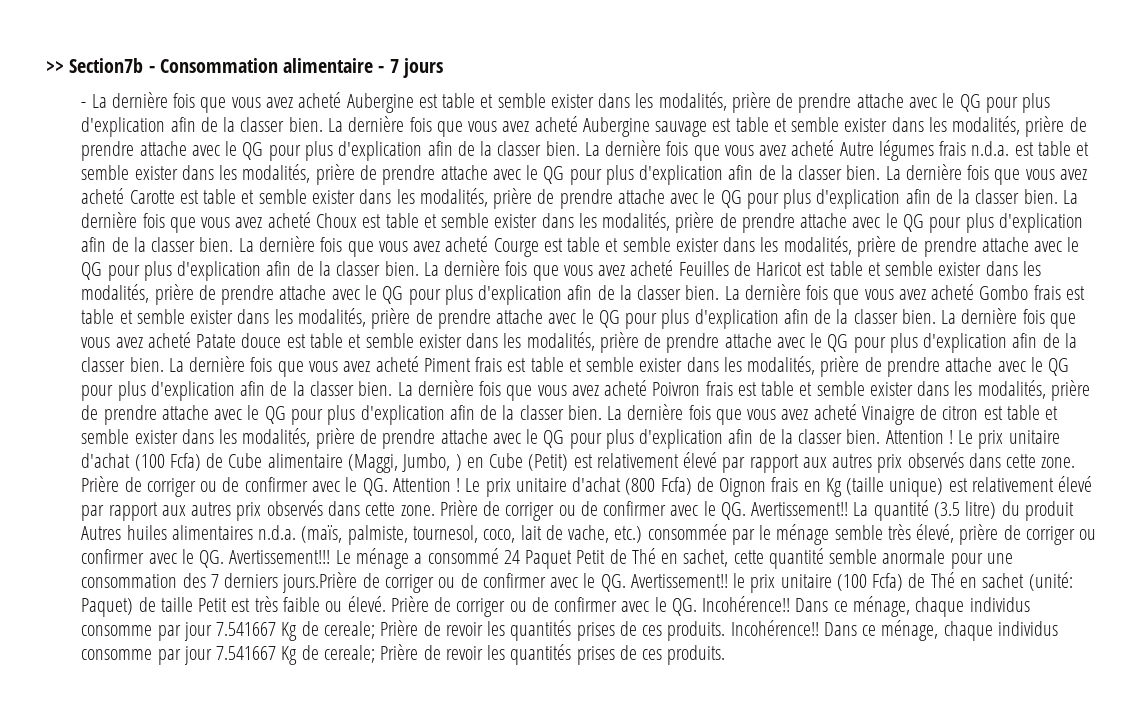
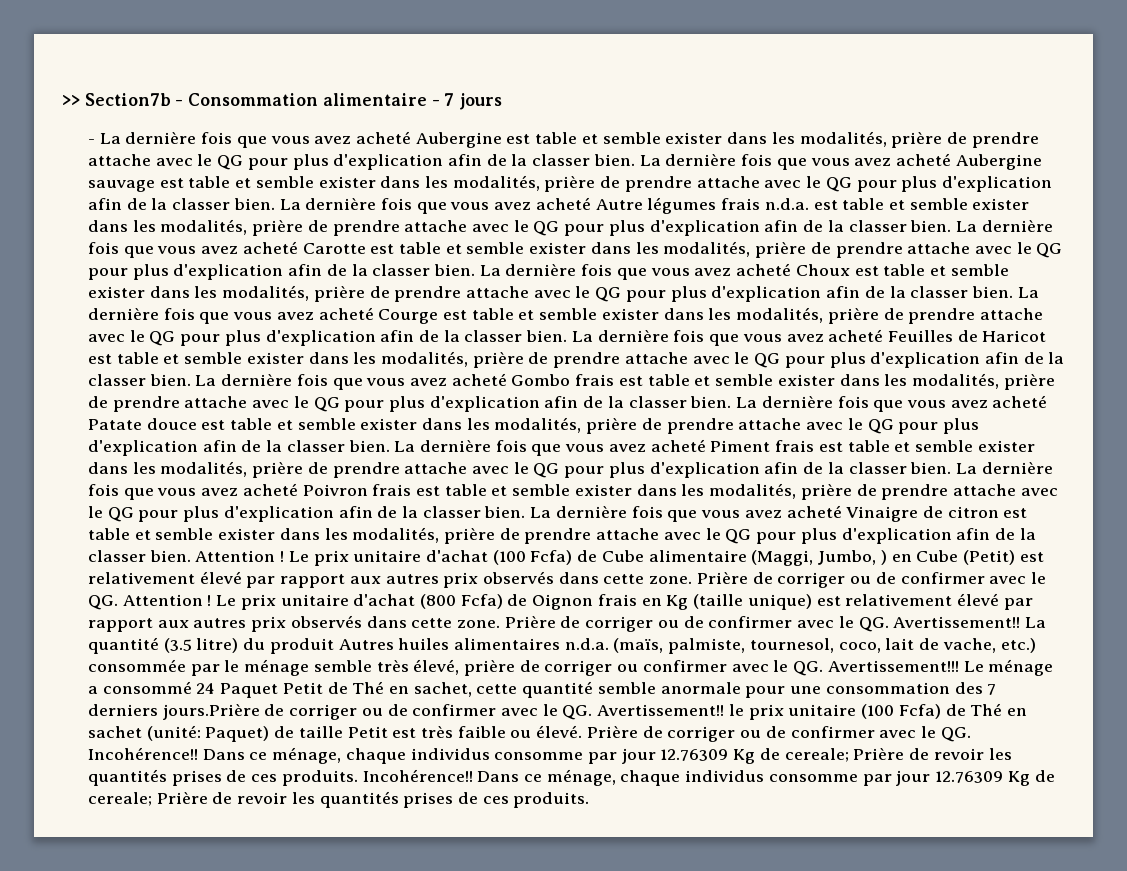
[216,622,277,636] 7.541667 -> [660,749,729,761] 12.76309
[216,646,277,660] 7.541667 -> [935,771,1004,783] 12.76309

